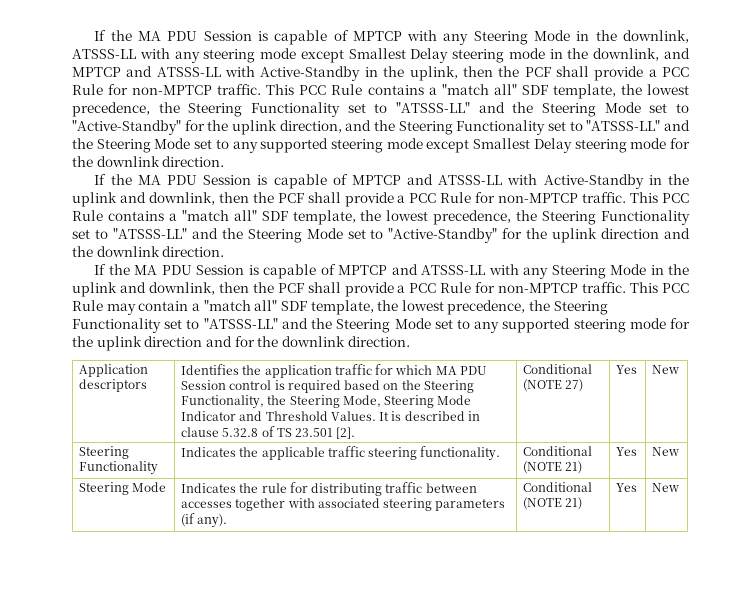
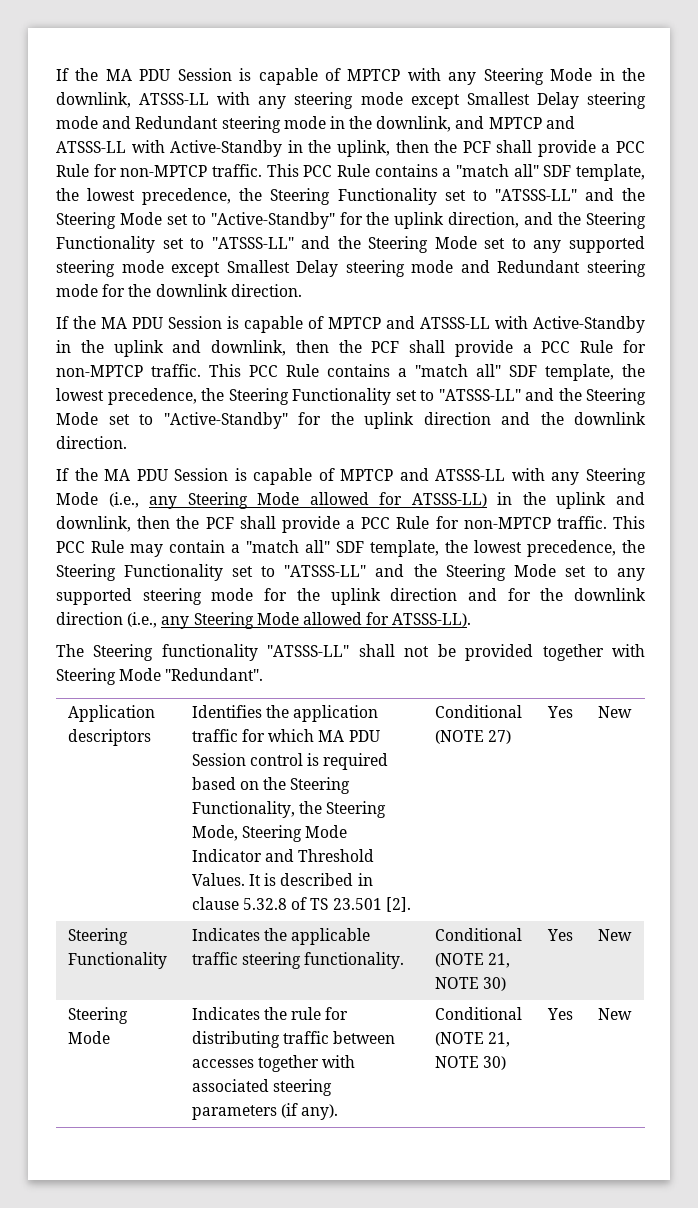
(545, 53) none -> [102,116,326,133] and Redundant steering mode
(667, 143) none -> [460,260,646,277] [56,284,98,297] and Redundant steering mode
(647, 269) none -> [108,492,487,509] (i.e., any Steering Mode allowed for ATSSS-LL)
[347,336,410,347] direction. -> [56,612,472,629] [56,644,646,661] [56,668,264,685] direction (i.e., any Steering Mode allowed for ATSSS-LL). // The Steering functionality "ATSSS-LL" shall not be provided together with Steering Mode "Redundant".
[565,461,583,474] 21) -> [487,953,510,968] [434,977,506,991] 21, NOTE 30)
[565,497,583,510] 21) -> [487,1032,510,1047] [434,1056,506,1070] 21, NOTE 30)

